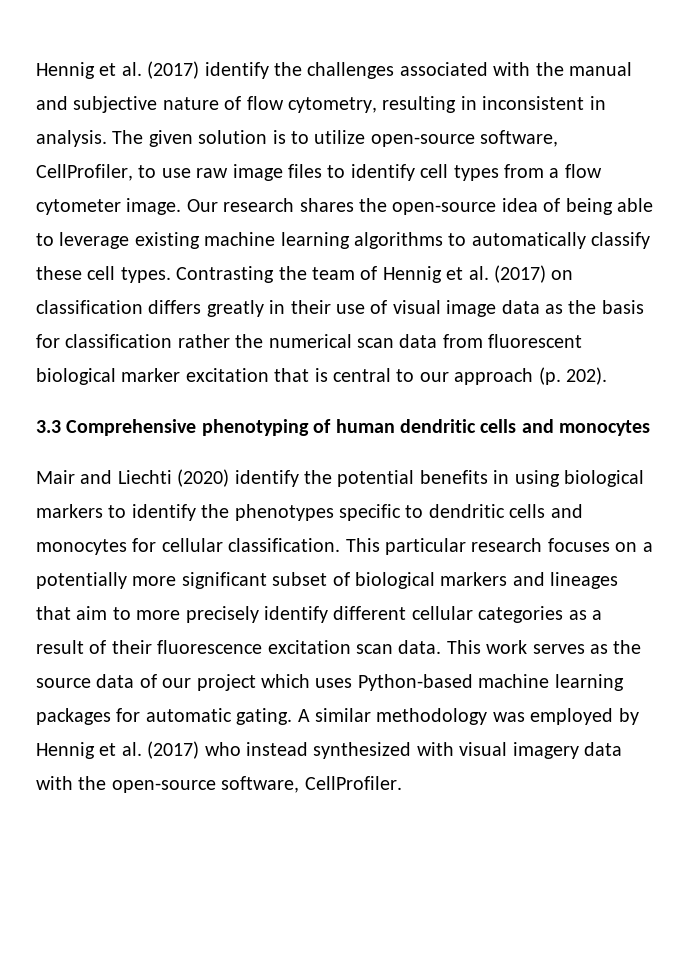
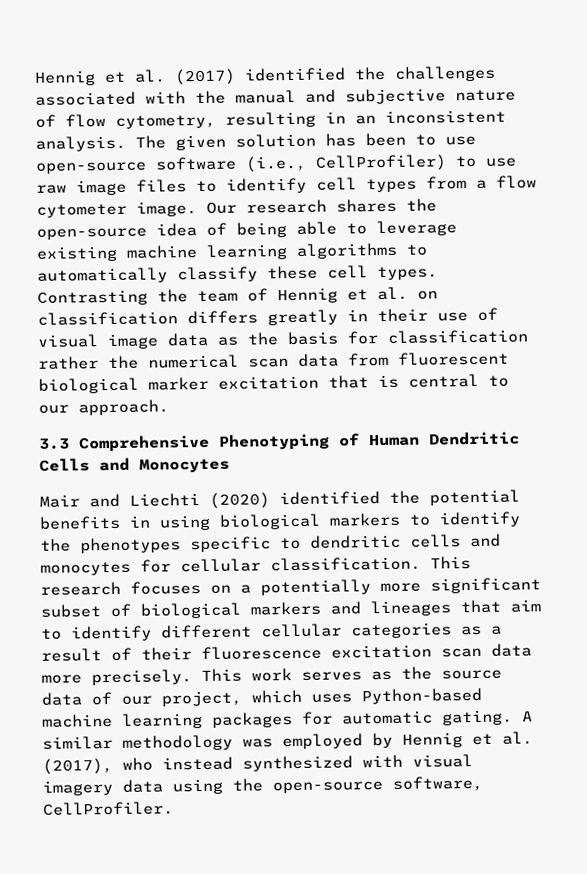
[36,61,269,79] Hennig et al. (2017) identify -> [34,67,346,86] Hennig et al. (2017) identified
[482,96,606,110] inconsistent in -> [355,109,506,125] an inconsistent
[272,130,559,147] [36,164,133,181] is to utilize open-source software, CellProfiler, -> [325,132,476,147] [35,154,447,174] has been to use open-source software (i.e., CellProfiler)
[493,265,546,283] (2017) -> (408, 293) none
[454,367,607,385] approach (p. 202). -> [78,399,169,416] approach.
[201,419,651,436] phenotyping of human dendritic cells and monocytes -> [218,431,520,450] [39,457,230,473] Phenotyping of Human Dendritic Cells and Monocytes
[234,470,299,487] identify -> [279,491,380,506] identified
[385,538,466,555] particular -> (471, 563) none
[136,606,259,623] more precisely -> (62, 634) none
[398,640,442,654] data. -> [491,643,532,657] [41,669,192,686] data more precisely.
[196,674,256,691] project -> [161,690,242,707] project,
[147,741,200,759] (2017) -> [42,758,113,775] (2017),
[36,776,73,790] with -> [172,778,223,795] using

